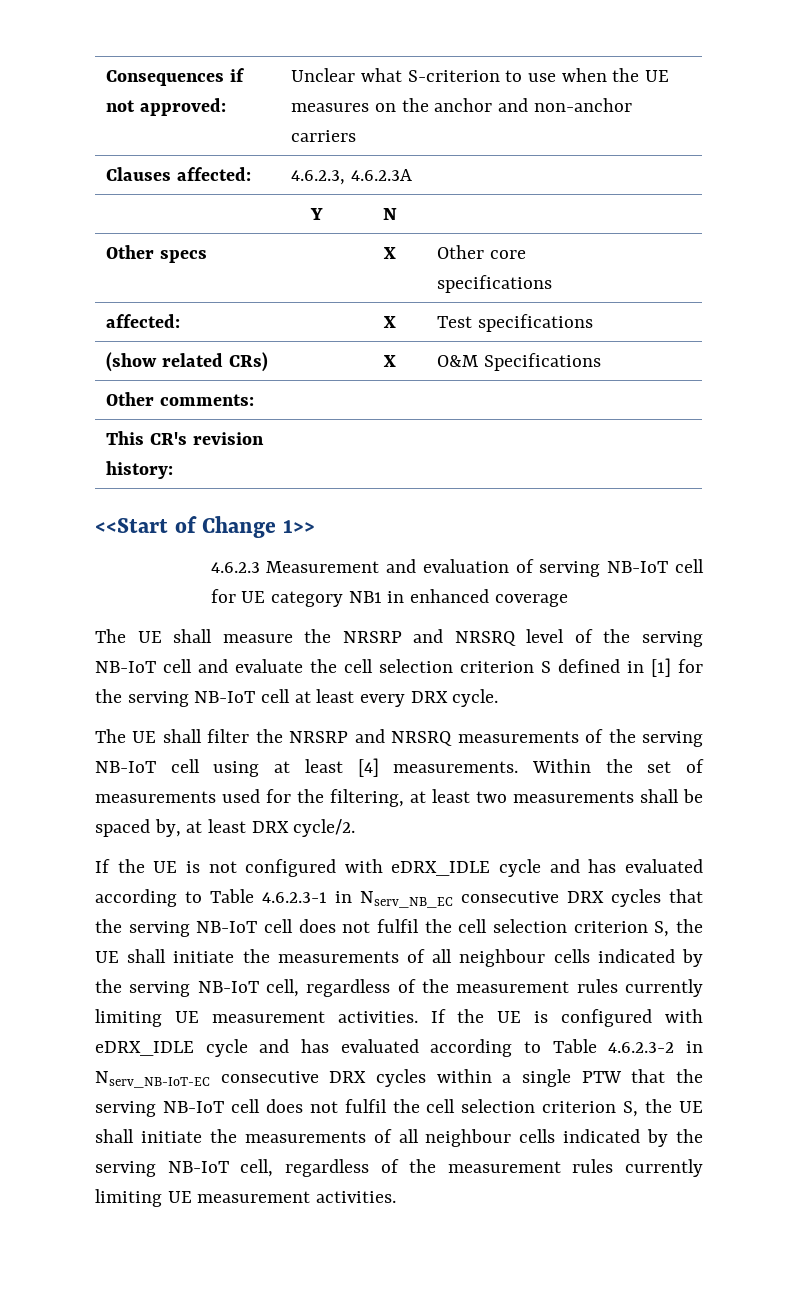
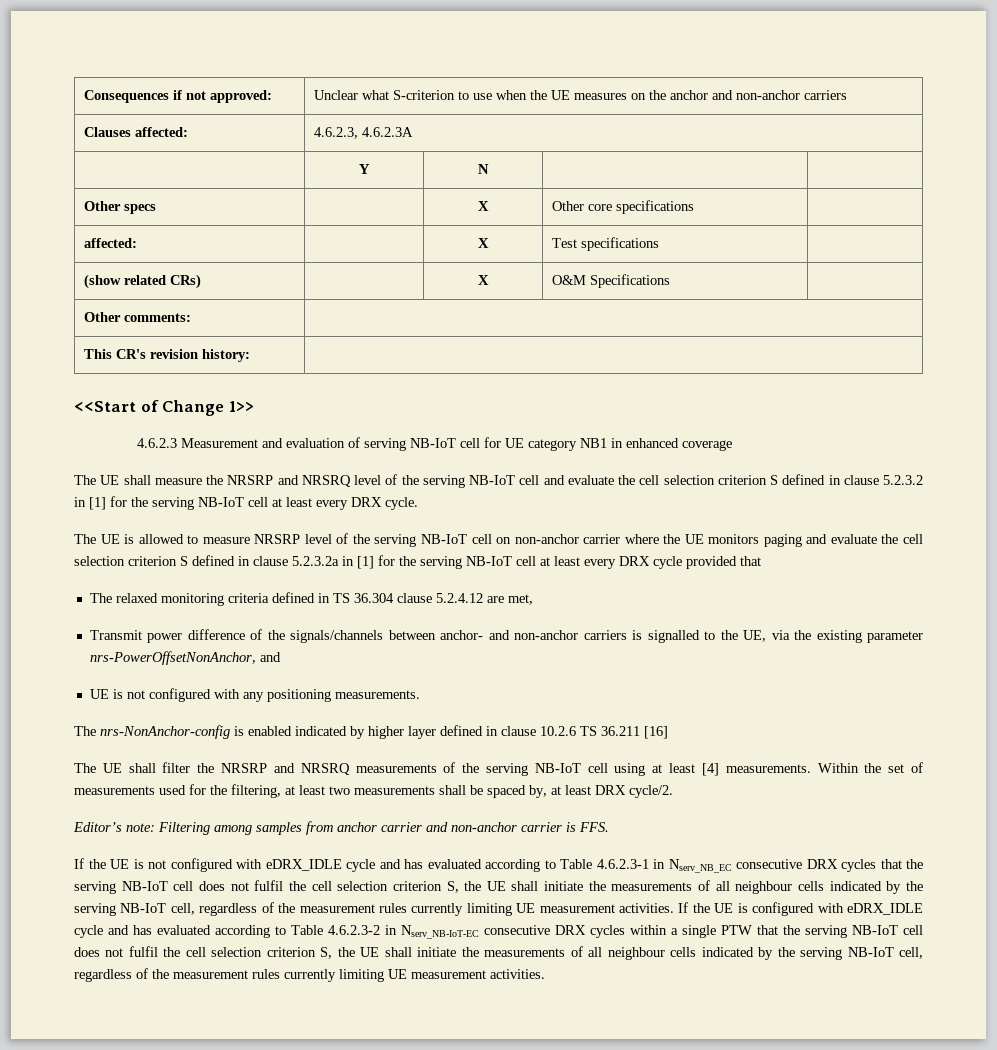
(644, 667) none -> [843,475,923,485] [74,497,86,507] clause 5.2.3.2 in
(499, 698) none -> [74,533,923,547] [74,555,761,569] [89,592,533,606] [89,629,924,643] [89,651,281,665] [89,688,420,702] [74,725,668,739] // The UE is allowed to measure NRSRP level of the serving NB-IoT cell on non-anchor carrier where the UE monitors paging and evaluate the cell selection criterion S defined in clause 5.2.3.2a in [1] for the serving NB-IoT cell at least every DRX cycle provided that // The relaxed monitoring criteria defined in TS 36.304 clause 5.2.4.12 are met, // Transmit power difference of the signals/channels between anchor- and non-anchor carriers is signalled to the UE, via the existing parameter nrs-PowerOffsetNonAnchor, and // UE is not configured with any positioning measurements. // The nrs-NonAnchor-config is enabled indicated by higher layer defined in clause 10.2.6 TS 36.211 [16]
(356, 828) none -> [73,821,609,835] // Editor’s note: Filtering among samples from anchor carrier and non-anchor carrier is FFS.

